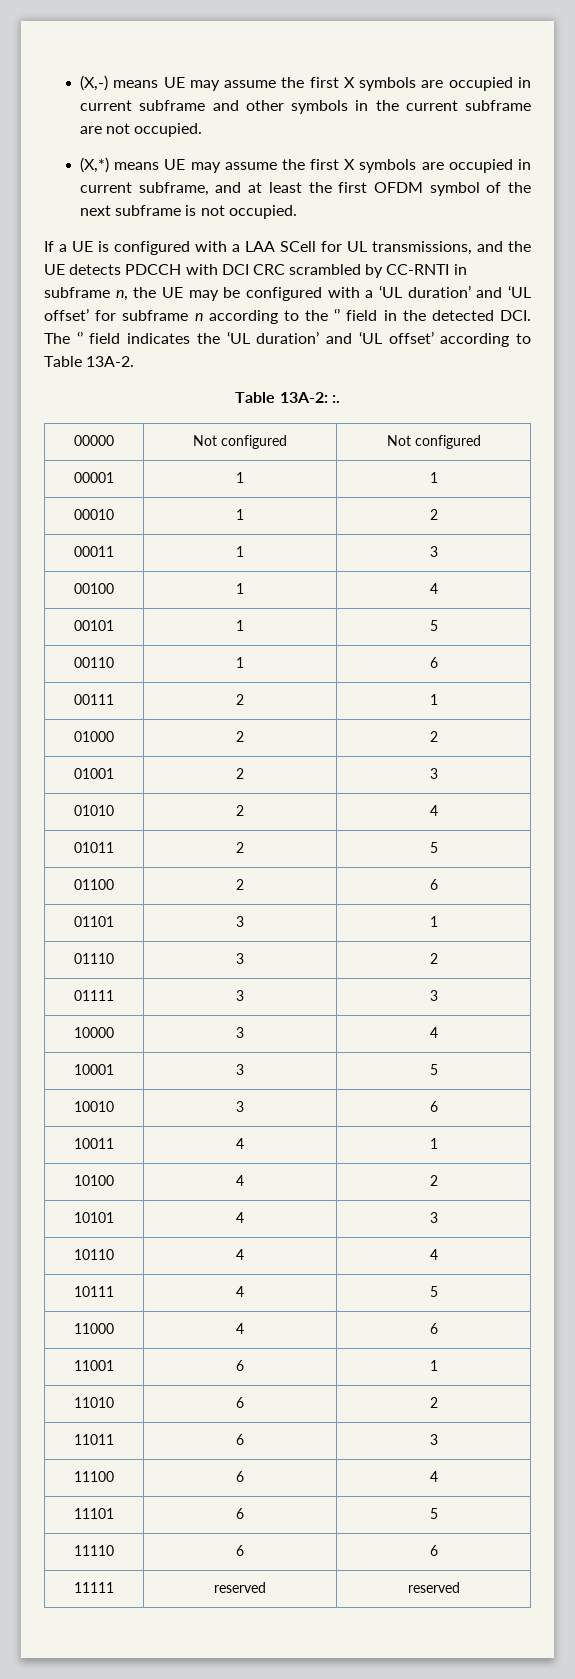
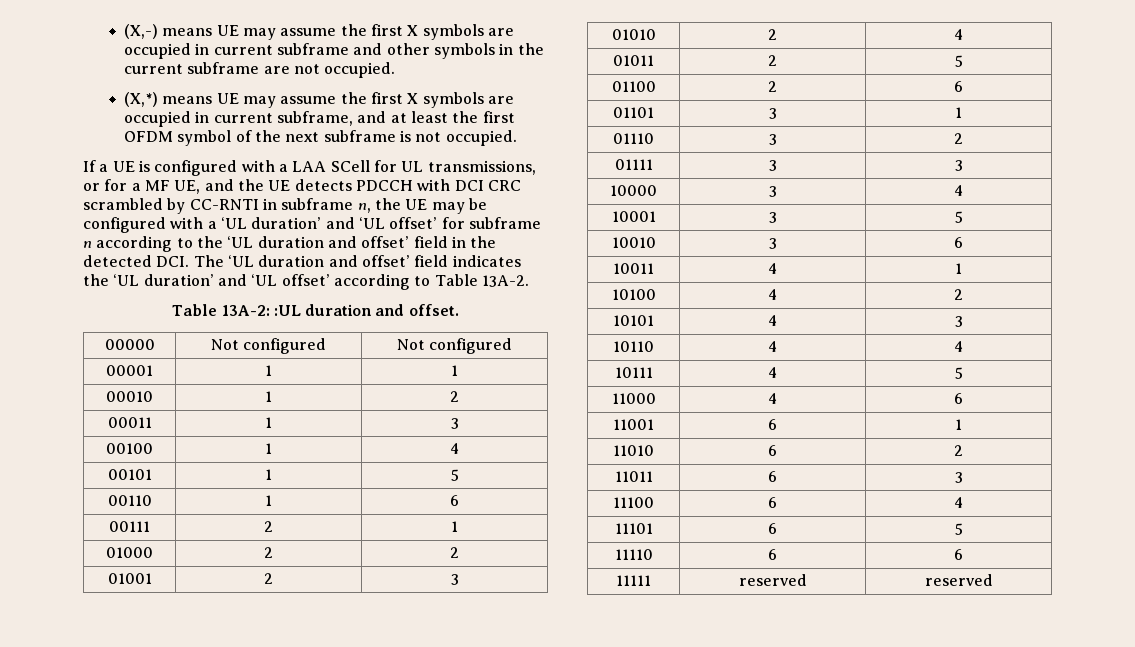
(472, 248) none -> [83,179,201,194] or for a MF UE,
[334,308,341,321] ‘’ -> [227,236,410,248] ‘UL duration and offset’
[76,331,83,344] ‘’ -> [227,255,410,267] ‘UL duration and offset’
[331,395,340,403] :. -> [273,304,459,316] :UL duration and offset.

